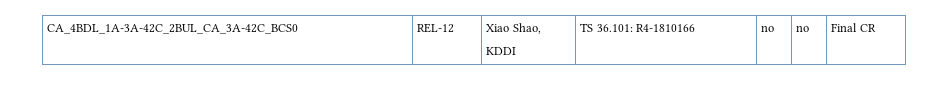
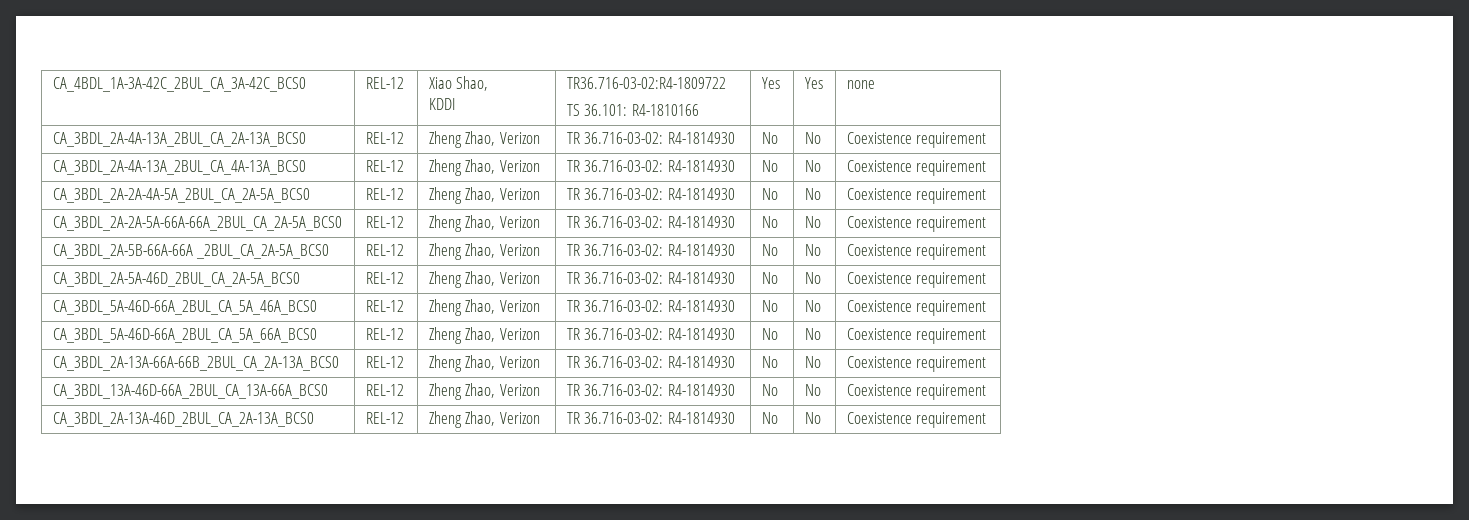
(517, 51) none -> [566,77,726,89] TR36.716-03-02:R4-1809722 //
[761,25,775,32] [796,25,810,32] [831,23,876,32] no | no | Final CR -> [761,77,780,89] [804,77,823,89] [846,80,875,89] [52,132,306,147] [365,132,404,144] [428,131,540,148] [566,132,735,144] [761,132,778,144] [804,132,821,144] [846,132,987,148] [52,160,306,175] [365,160,404,172] [428,159,540,176] [566,160,735,172] [761,160,778,172] [804,160,821,172] [846,160,987,176] [52,188,310,203] [365,188,404,200] [428,187,540,204] [566,188,735,200] [761,188,778,200] [804,188,821,200] [846,188,987,204] [52,216,342,231] [365,216,404,228] [428,215,540,232] [566,216,735,228] [761,216,778,228] [804,216,821,228] [846,216,987,232] [52,244,330,259] [365,244,404,256] [428,243,540,260] [566,244,735,256] [761,244,778,256] [804,244,821,256] [846,244,987,260] [52,272,300,287] [365,272,404,284] [428,271,540,288] [566,272,735,284] [761,272,778,284] [804,272,821,284] [846,272,987,288] [52,300,317,315] [365,300,404,312] [428,299,540,316] [566,300,735,312] [761,300,778,312] [804,300,821,312] [846,300,987,316] [52,328,317,343] [365,328,404,340] [428,327,540,344] [566,328,735,340] [761,328,778,340] [804,328,821,340] [846,328,987,344] [52,356,339,371] [365,356,404,368] [428,355,540,372] [566,356,735,368] [761,356,778,368] [804,356,821,368] [846,356,987,372] [52,384,328,399] [365,384,404,396] [428,383,540,400] [566,384,735,396] [761,384,778,396] [804,384,821,396] [846,384,987,400] [52,412,314,427] [365,412,404,424] [428,411,540,428] [566,412,735,424] [761,412,778,424] [804,412,821,424] [846,412,987,428] Yes | Yes | none // CA_3BDL_2A-4A-13A_2BUL_CA_2A-13A_BCS0 | REL-12 | Zheng Zhao, Verizon | TR 36.716-03-02: R4-1814930 | No | No | Coexistence requirement // CA_3BDL_2A-4A-13A_2BUL_CA_4A-13A_BCS0 | REL-12 | Zheng Zhao, Verizon | TR 36.716-03-02: R4-1814930 | No | No | Coexistence requirement // CA_3BDL_2A-2A-4A-5A_2BUL_CA_2A-5A_BCS0 | REL-12 | Zheng Zhao, Verizon | TR 36.716-03-02: R4-1814930 | No | No | Coexistence requirement // CA_3BDL_2A-2A-5A-66A-66A_2BUL_CA_2A-5A_BCS0 | REL-12 | Zheng Zhao, Verizon | TR 36.716-03-02: R4-1814930 | No | No | Coexistence requirement // CA_3BDL_2A-5B-66A-66A _2BUL_CA_2A-5A_BCS0 | REL-12 | Zheng Zhao, Verizon | TR 36.716-03-02: R4-1814930 | No | No | Coexistence requirement // CA_3BDL_2A-5A-46D_2BUL_CA_2A-5A_BCS0 | REL-12 | Zheng Zhao, Verizon | TR 36.716-03-02: R4-1814930 | No | No | Coexistence requirement // CA_3BDL_5A-46D-66A_2BUL_CA_5A_46A_BCS0 | REL-12 | Zheng Zhao, Verizon | TR 36.716-03-02: R4-1814930 | No | No | Coexistence requirement // CA_3BDL_5A-46D-66A_2BUL_CA_5A_66A_BCS0 | REL-12 | Zheng Zhao, Verizon | TR 36.716-03-02: R4-1814930 | No | No | Coexistence requirement // CA_3BDL_2A-13A-66A-66B_2BUL_CA_2A-13A_BCS0 | REL-12 | Zheng Zhao, Verizon | TR 36.716-03-02: R4-1814930 | No | No | Coexistence requirement // CA_3BDL_13A-46D-66A_2BUL_CA_13A-66A_BCS0 | REL-12 | Zheng Zhao, Verizon | TR 36.716-03-02: R4-1814930 | No | No | Coexistence requirement // CA_3BDL_2A-13A-46D_2BUL_CA_2A-13A_BCS0 | REL-12 | Zheng Zhao, Verizon | TR 36.716-03-02: R4-1814930 | No | No | Coexistence requirement

